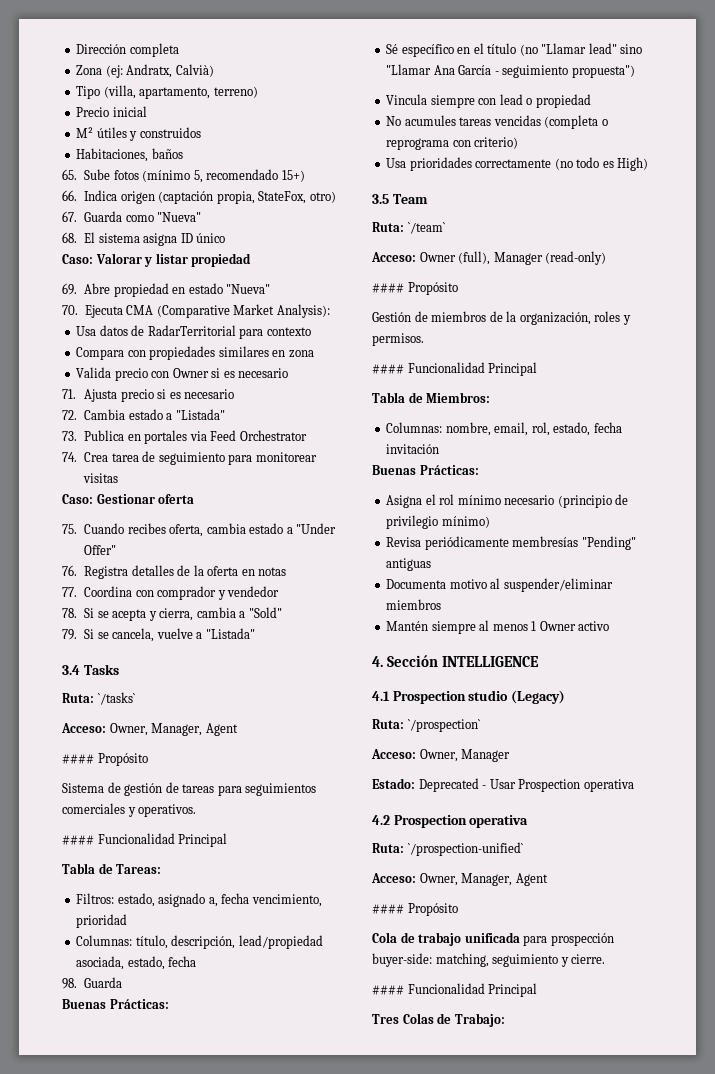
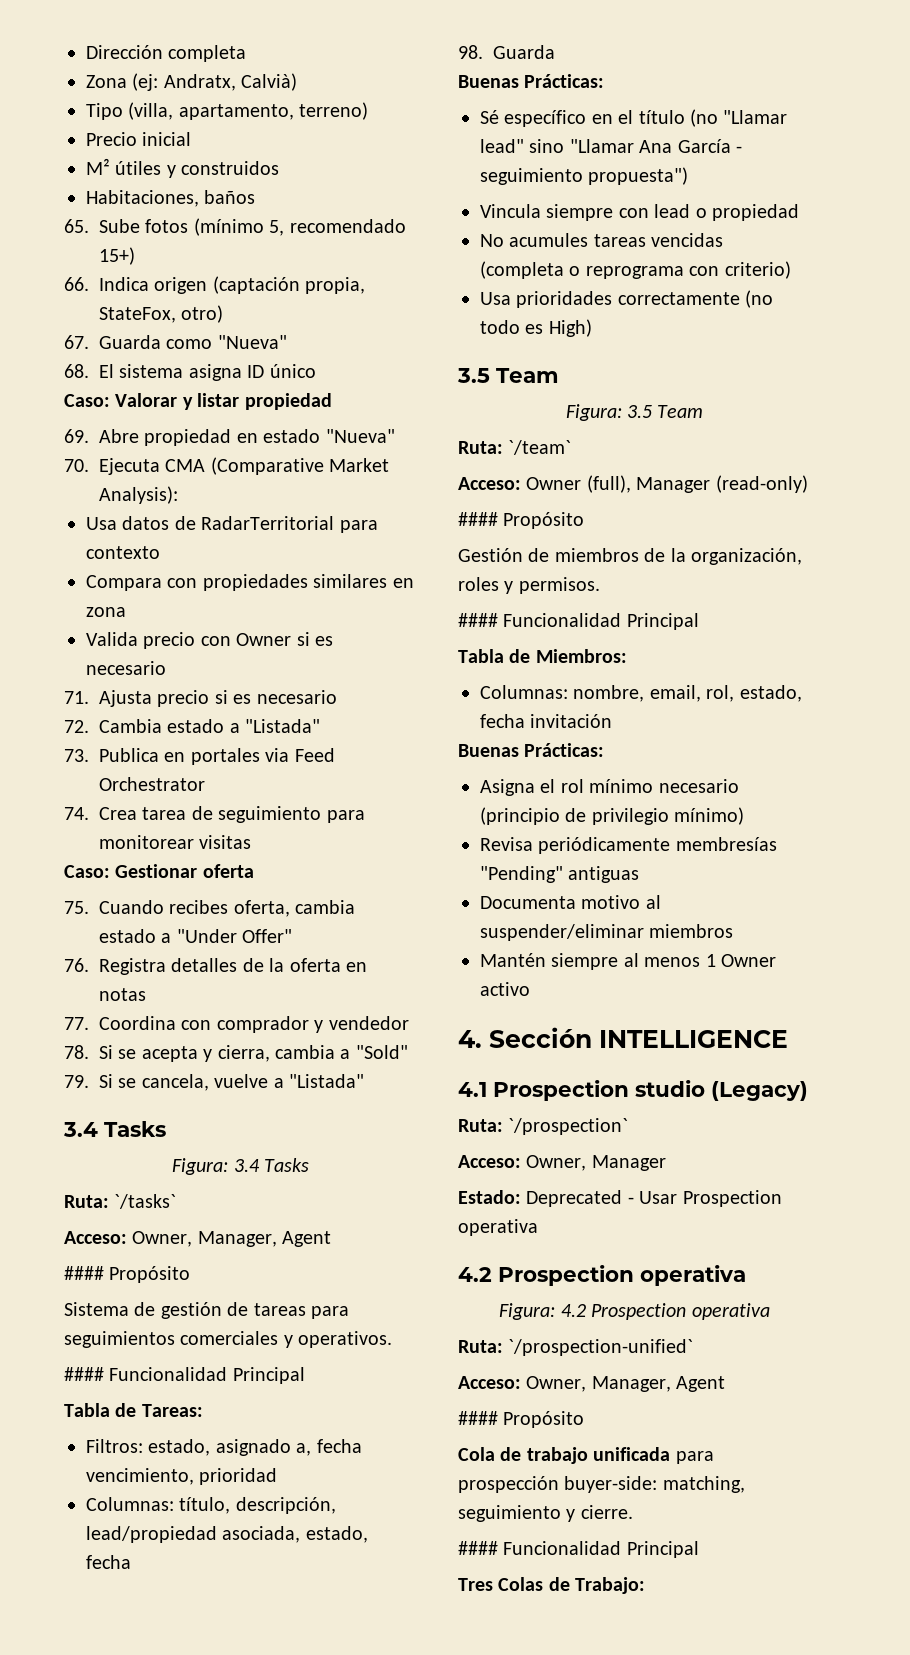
(119, 669) none -> [172,1158,309,1175] // Figura: 3.4 Tasks
(428, 199) none -> [565,404,704,421] // Figura: 3.5 Team
(529, 821) none -> [499,1303,770,1320] // Figura: 4.2 Prospection operativa

